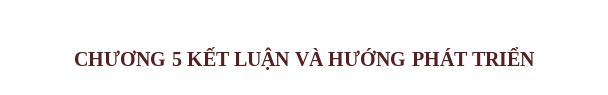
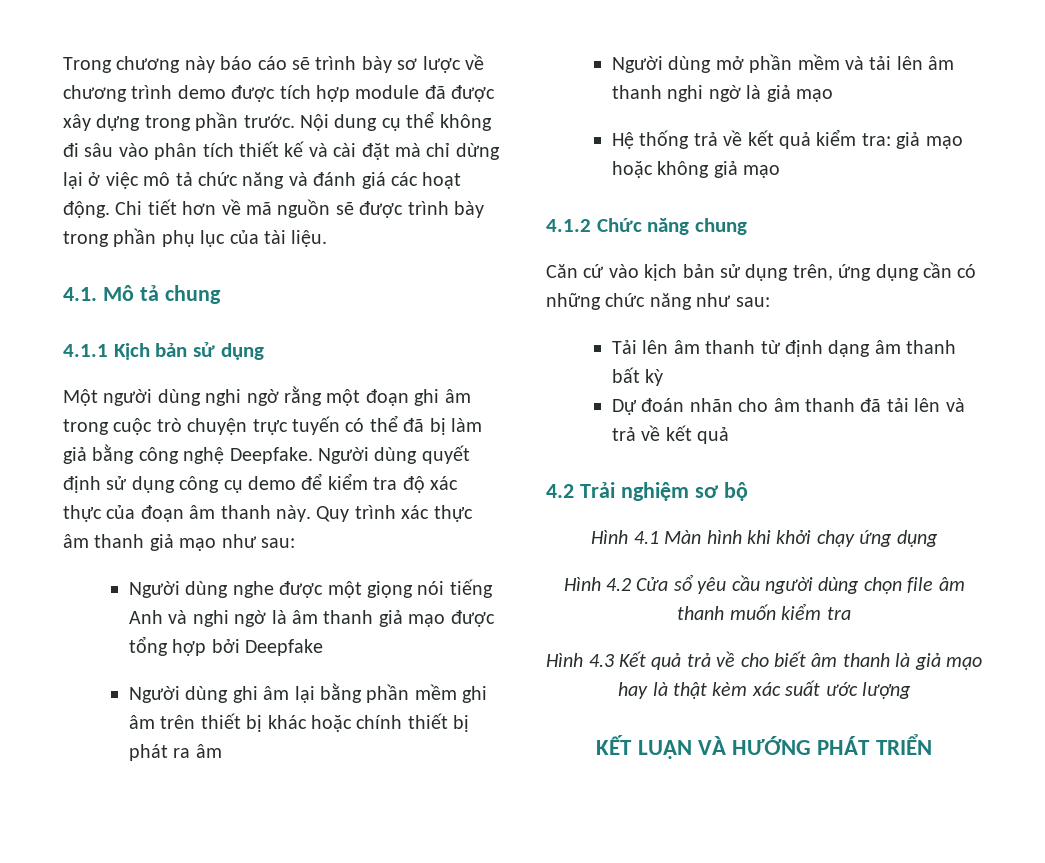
[74,50,182,66] CHƯƠNG 5 -> [63,54,484,73] [63,85,496,102] [63,111,492,131] [63,141,500,160] [63,172,462,189] [63,199,484,218] [63,228,328,247] [63,285,221,304] [63,342,264,360] [63,386,471,406] [63,415,482,435] [63,444,470,464] [63,473,458,493] [63,505,473,522] [63,534,295,551] [129,579,493,598] [129,610,495,627] [129,636,324,656] [129,683,488,703] [129,713,470,732] [129,744,222,761] [612,54,955,73] [612,85,834,102] [612,129,963,149] [612,161,781,178] [546,218,748,235] [546,262,977,281] [546,293,770,310] [612,340,957,357] [612,367,664,386] [612,398,965,415] [612,425,730,444] [546,482,748,501] [591,530,938,547] [563,574,965,594] [677,603,851,620] [546,651,982,670] [618,680,911,699] Trong chương này báo cáo sẽ trình bày sơ lược về chương trình demo được tích hợp module đã được xây dựng trong phần trước. Nội dung cụ thể không đi sâu vào phân tích thiết kế và cài đặt mà chỉ dừng lại ở việc mô tả chức năng và đánh giá các hoạt động. Chi tiết hơn về mã nguồn sẽ được trình bày trong phần phụ lục của tài liệu. // 4.1. Mô tả chung // 4.1.1 Kịch bản sử dụng // Một người dùng nghi ngờ rằng một đoạn ghi âm trong cuộc trò chuyện trực tuyến có thể đã bị làm giả bằng công nghệ Deepfake. Người dùng quyết định sử dụng công cụ demo để kiểm tra độ xác thực của đoạn âm thanh này. Quy trình xác thực âm thanh giả mạo như sau: // Người dùng nghe được một giọng nói tiếng Anh và nghi ngờ là âm thanh giả mạo được tổng hợp bởi Deepfake // Người dùng ghi âm lại bằng phần mềm ghi âm trên thiết bị khác hoặc chính thiết bị phát ra âm // Người dùng mở phần mềm và tải lên âm thanh nghi ngờ là giả mạo // Hệ thống trả về kết quả kiểm tra: giả mạo hoặc không giả mạo // 4.1.2 Chức năng chung // Căn cứ vào kịch bản sử dụng trên, ứng dụng cần có những chức năng như sau: // Tải lên âm thanh từ định dạng âm thanh bất kỳ // Dự đoán nhãn cho âm thanh đã tải lên và trả về kết quả // 4.2 Trải nghiệm sơ bộ // Hình 4.1 Màn hình khi khởi chạy ứng dụng // Hình 4.2 Cửa sổ yêu cầu người dùng chọn file âm thanh muốn kiểm tra // Hình 4.3 Kết quả trả về cho biết âm thanh là giả mạo hay là thật kèm xác suất ước lượng //

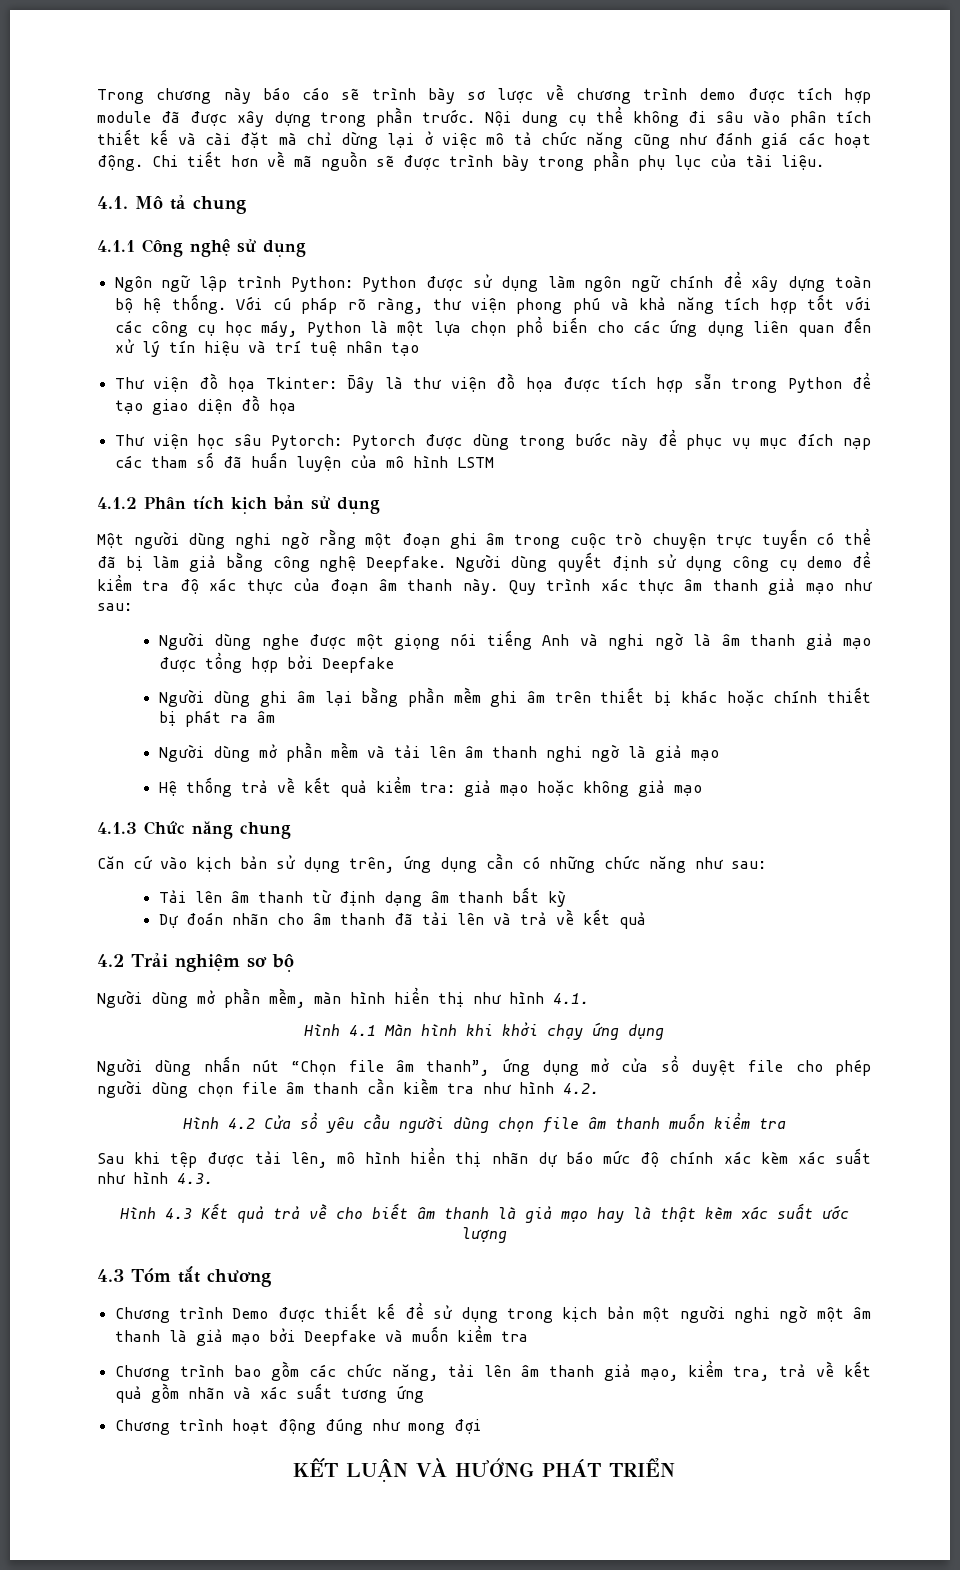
[288,172,308,186] và -> [632,133,708,149] cũng như
[113,343,150,360] Kịch -> [142,239,306,257] [114,271,871,292] [114,294,872,314] [114,316,872,337] [114,339,419,357] [114,372,872,393] [114,395,296,415] [114,429,871,450] [114,452,494,472] [97,496,267,514] Công nghệ sử dụng // Ngôn ngữ lập trình Python: Python được sử dụng làm ngôn ngữ chính để xây dựng toàn bộ hệ thống. Với cú pháp rõ ràng, thư viện phong phú và khả năng tích hợp tốt với các công cụ học máy, Python là một lựa chọn phổ biến cho các ứng dụng liên quan đến xử lý tín hiệu và trí tuệ nhân tạo // Thư viện đồ họa Tkinter: Đây là thư viện đồ họa được tích hợp sẵn trong Python để tạo giao diện đồ họa // Thư viện học sâu Pytorch: Pytorch được dùng trong bước này để phục vụ mục đích nạp các tham số đã huấn luyện của mô hình LSTM // 4.1.2 Phân tích kịch
[546,219,591,232] 4.1.2 -> [97,822,137,834] 4.1.3
(748, 491) none -> [97,987,589,1008] // Người dùng mở phần mềm, màn hình hiển thị như hình 4.1.
(938, 538) none -> [97,1055,871,1076] [97,1078,599,1098] // Người dùng nhấn nút “Chọn file âm thanh”, ứng dụng mở cửa sổ duyệt file cho phép người dùng chọn file âm thanh cần kiềm tra như hình 4.2.
(851, 613) none -> [97,1147,871,1168] [97,1171,213,1184] // Sau khi tệp được tải lên, mô hình hiển thị nhãn dự báo mức độ chính xác kèm xác suất như hình 4.3.
(911, 690) none -> [97,1266,271,1287] [114,1302,871,1323] [114,1325,528,1346] [114,1360,871,1381] [114,1383,424,1403] [114,1418,481,1435] // 4.3 Tóm tắt chương // Chương trình Demo được thiết kế để sử dụng trong kịch bản một người nghi ngờ một âm thanh là giả mạo bởi Deepfake và muốn kiểm tra // Chương trình bao gồm các chức năng, tải lên âm thanh giả mạo, kiểm tra, trả về kết quả gồm nhãn và xác suất tương ứng // Chương trình hoạt động đúng như mong đợi

